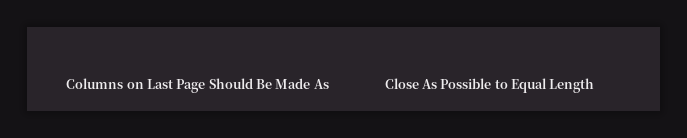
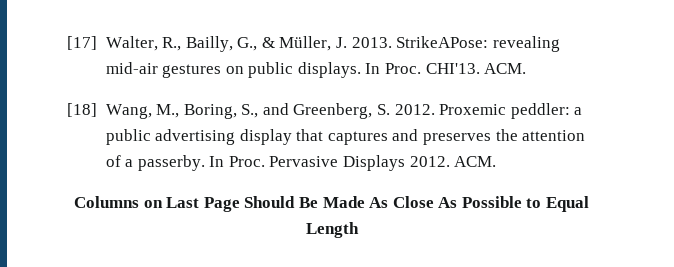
(66, 83) none -> [67,36,560,52] [105,62,527,78] [67,103,583,119] [105,129,586,145] [105,155,497,171] [17] Walter, R., Bailly, G., & Müller, J. 2013. StrikeAPose: revealing mid-air gestures on public displays. In Proc. CHI'13. ACM. // [18] Wang, M., Boring, S., and Greenberg, S. 2012. Proxemic peddler: a public advertising display that captures and preserves the attention of a passerby. In Proc. Pervasive Displays 2012. ACM. //

